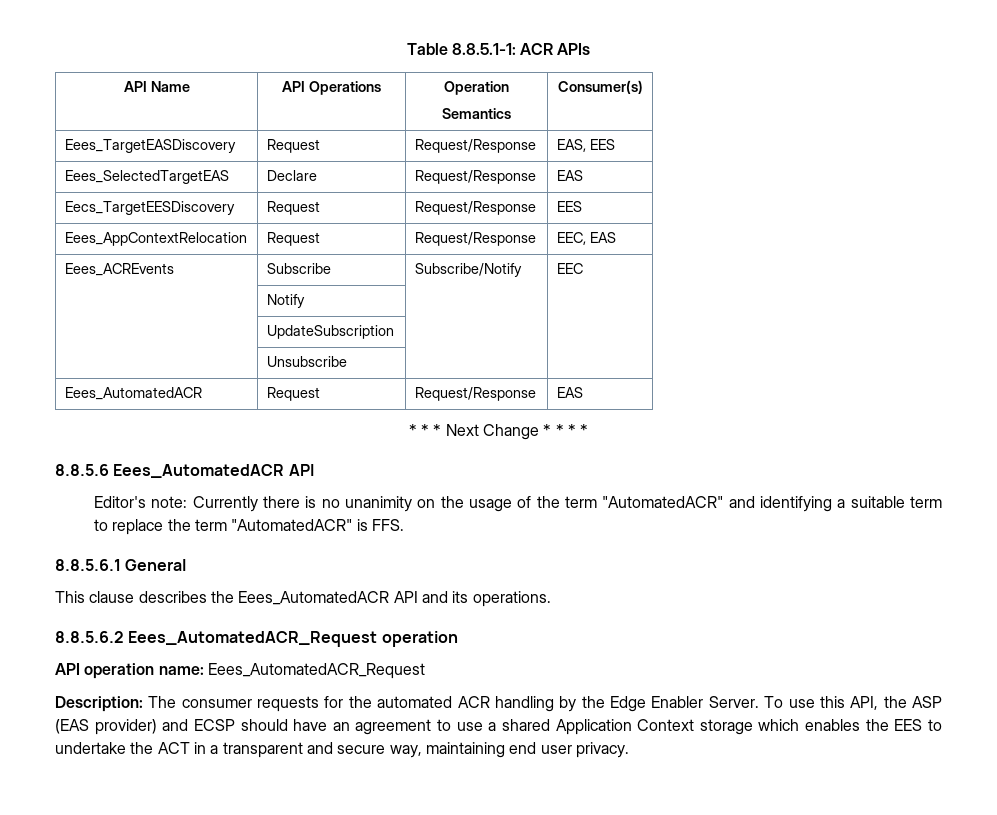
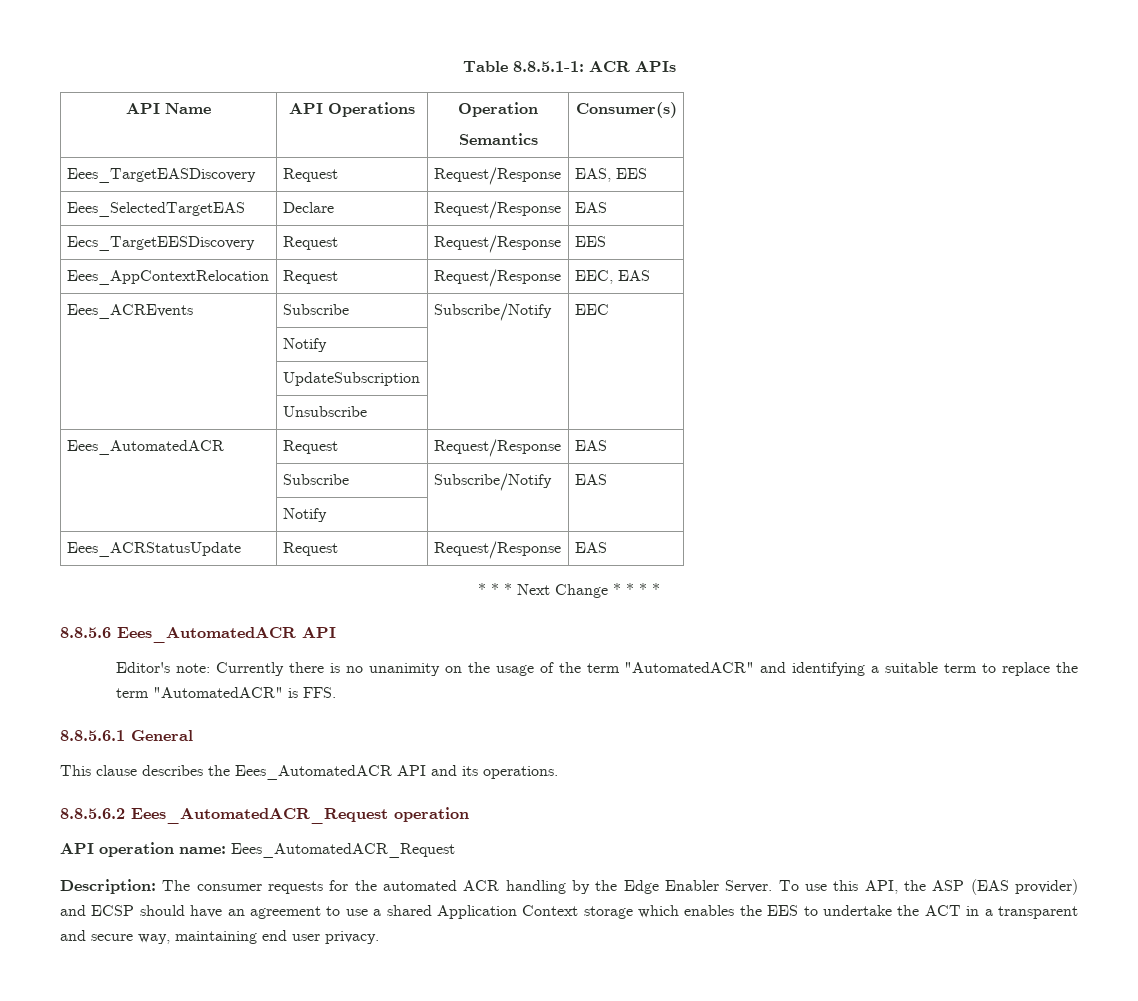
(583, 392) none -> [282,474,349,485] [433,473,552,491] [574,474,607,485] [282,508,327,522] [66,542,241,557] [282,542,338,556] [433,541,561,559] [574,542,607,553] // | Subscribe | Subscribe/Notify | EAS // | Notify | | // Eees_ACRStatusUpdate | Request | Request/Response | EAS

